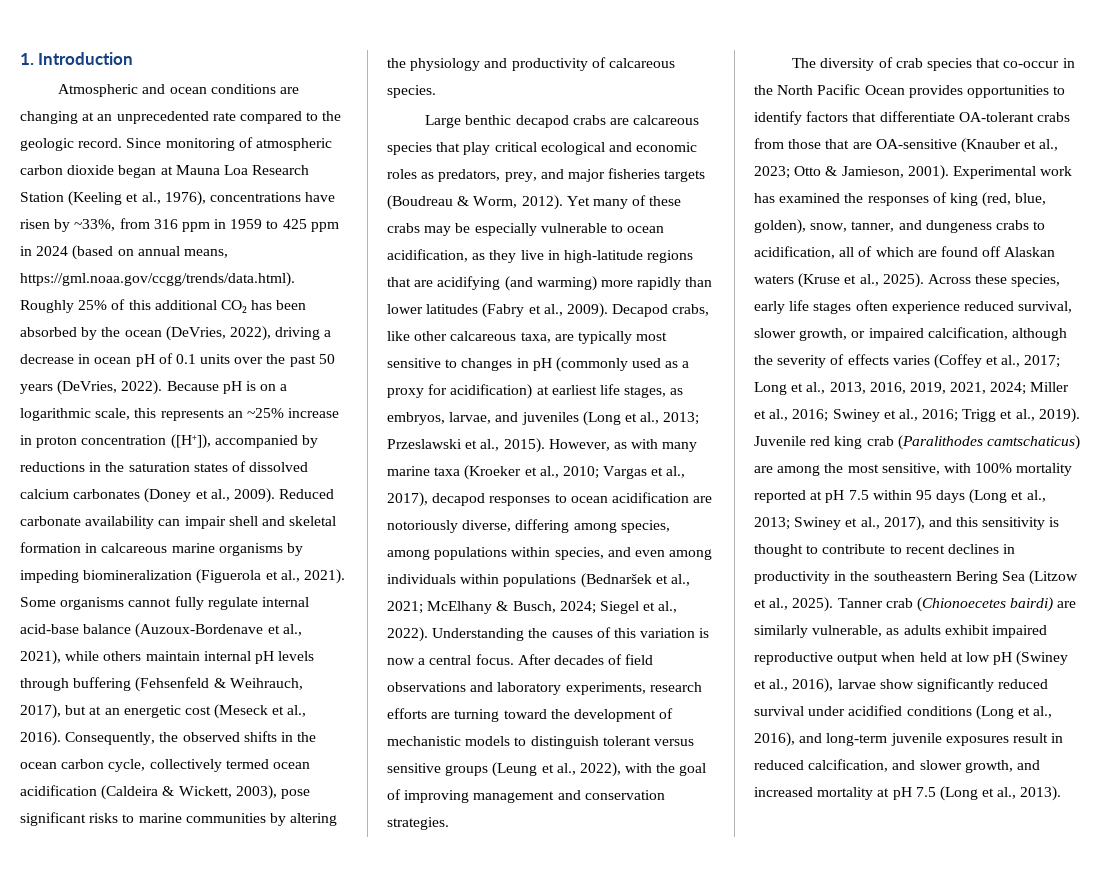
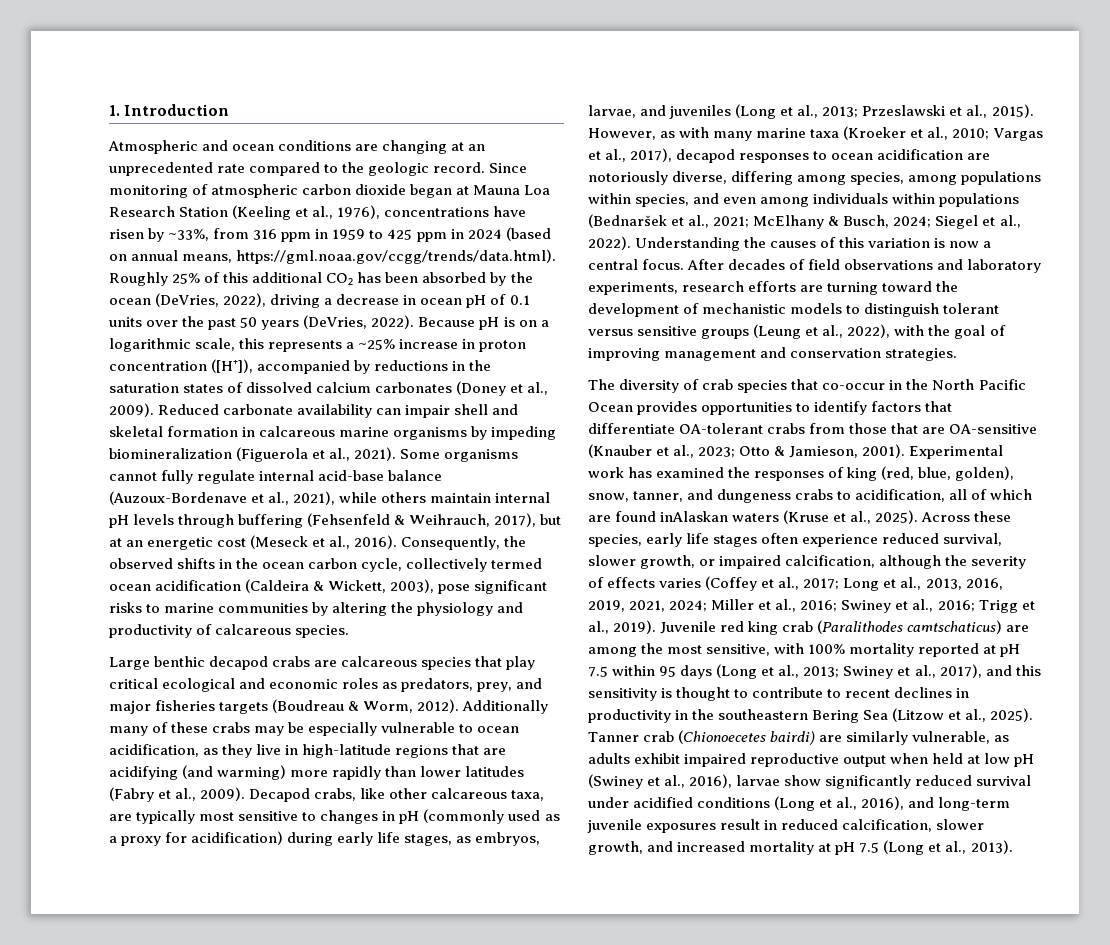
[227,411,243,418] an -> [346,342,355,349] a
[566,196,590,206] Yet -> [462,700,549,714] Additionally
[536,385,597,395] at earliest -> [287,832,374,846] during early
[982,246,1056,257] off Alaskan -> [660,511,729,522] inAlaskan
[892,760,916,770] and -> (933, 825) none

